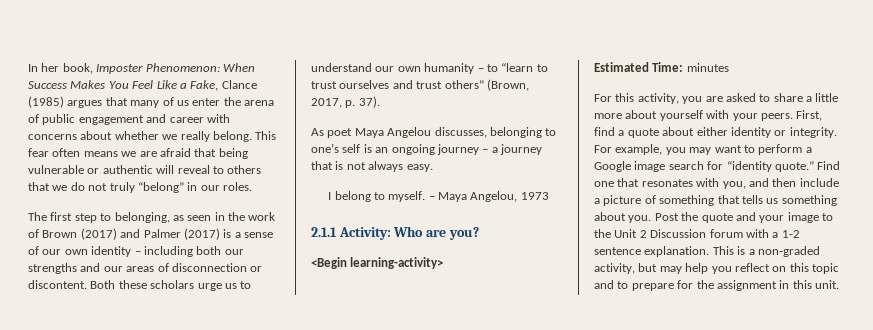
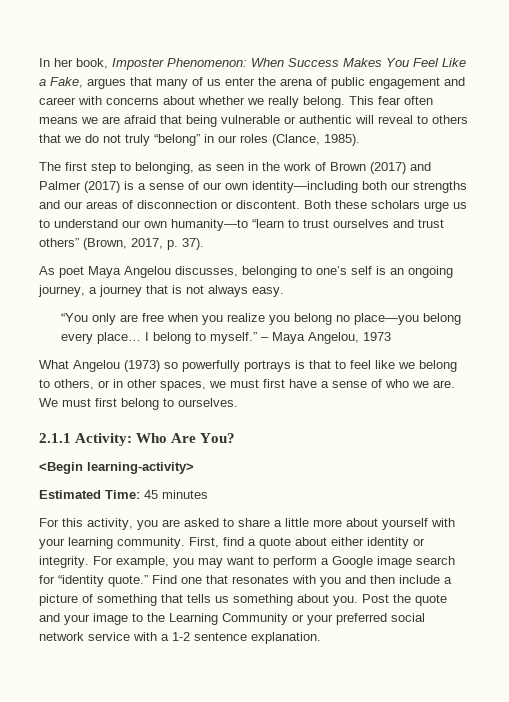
[221,80,257,89] [28,96,64,108] Clance (1985) -> (83, 82) none
[223,182,252,191] roles. -> [240,134,360,146] roles (Clance, 1985).
[91,246,193,257] identity – including -> [252,181,358,193] identity—including
[424,63,498,74] humanity – to -> [171,219,248,231] humanity—to
[436,144,489,155] journey – -> [38,285,85,297] journey,
(433, 168) none -> [60,313,461,325] [60,332,141,344] “You only are free when you realize you belong no place—you belong every place…
[388,191,426,202] myself. -> [209,332,257,344] myself.”
(549, 196) none -> [39,360,457,372] [39,379,455,391] [39,398,238,410] // What Angelou (1973) so powerfully portrays is that to feel like we belong to others, or in other spaces, we must first have a sense of who we are. We must first belong to ourselves.
[425,227,479,240] are you? -> [171,433,236,443] Are You?
(684, 67) none -> [144,490,158,499] 45
[760,113,793,121] peers. -> [68,537,185,549] learning community.
[722,181,746,189] you, -> [320,577,341,587] you
[614,229,743,238] Unit 2 Discussion forum -> [169,613,425,625] [39,632,130,641] Learning Community or your preferred social network service
[712,246,820,257] [594,263,839,274] [594,280,839,291] This is a non-graded activity, but may help you reflect on this topic and to prepare for the assignment in this unit. -> (321, 638) none

